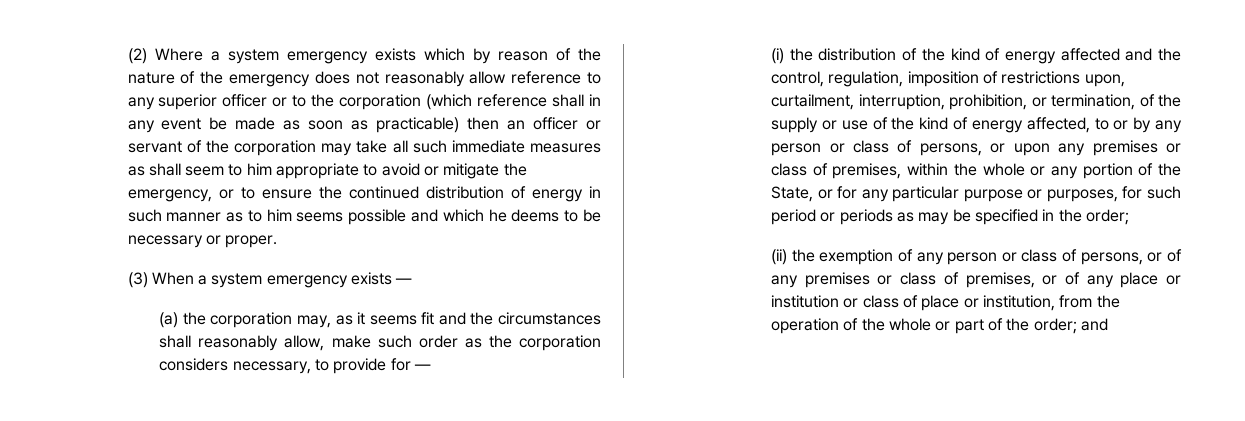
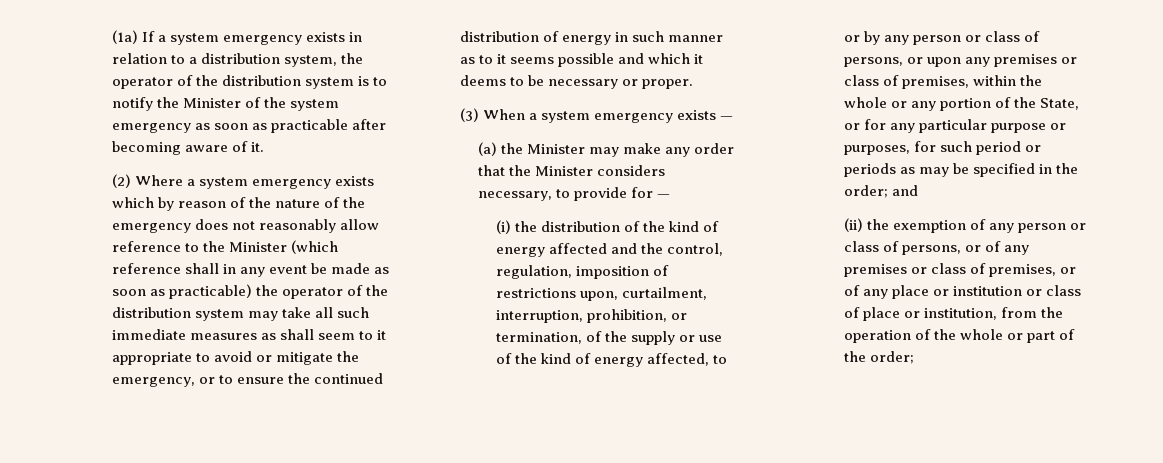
(127, 56) none -> [111,30,363,45] [111,53,364,67] [111,75,388,89] [111,97,340,111] [111,119,387,133] [111,141,265,155] (1a) If a system emergency exists in relation to a distribution system, the operator of the distribution system is to notify the Minister of the system emergency as soon as practicable after becoming aware of it. //
[127,94,422,110] any superior officer or to the corporation -> [203,241,288,252] the Minister
[467,117,602,130] [127,140,317,156] then an officer or servant of the corporation -> [256,285,389,299] [111,307,245,321] the operator of the distribution system
[246,163,272,175] him -> [377,330,387,340] it
[266,209,292,221] him -> [497,54,507,64] it
[488,209,507,222] he -> [694,54,704,64] it
[210,312,601,328] [159,335,601,351] corporation may, as it seems fit and the circumstances shall reasonably allow, make such order as the corporation -> [527,143,735,157] [477,165,594,176] Minister may make any order that the Minister
(1129, 217) none -> [891,185,918,196] and
[1080,318,1108,331] and -> (914, 357) none

